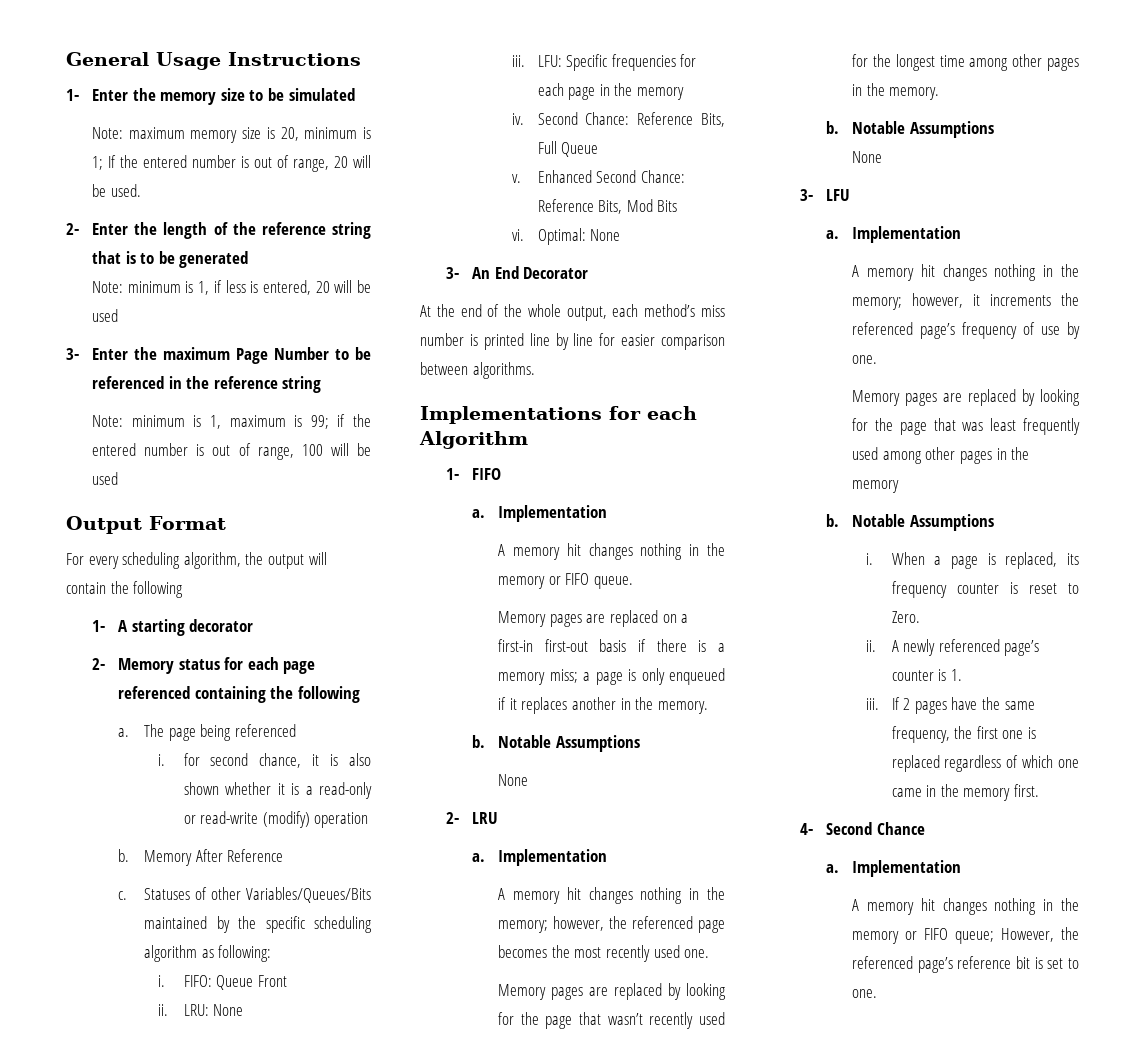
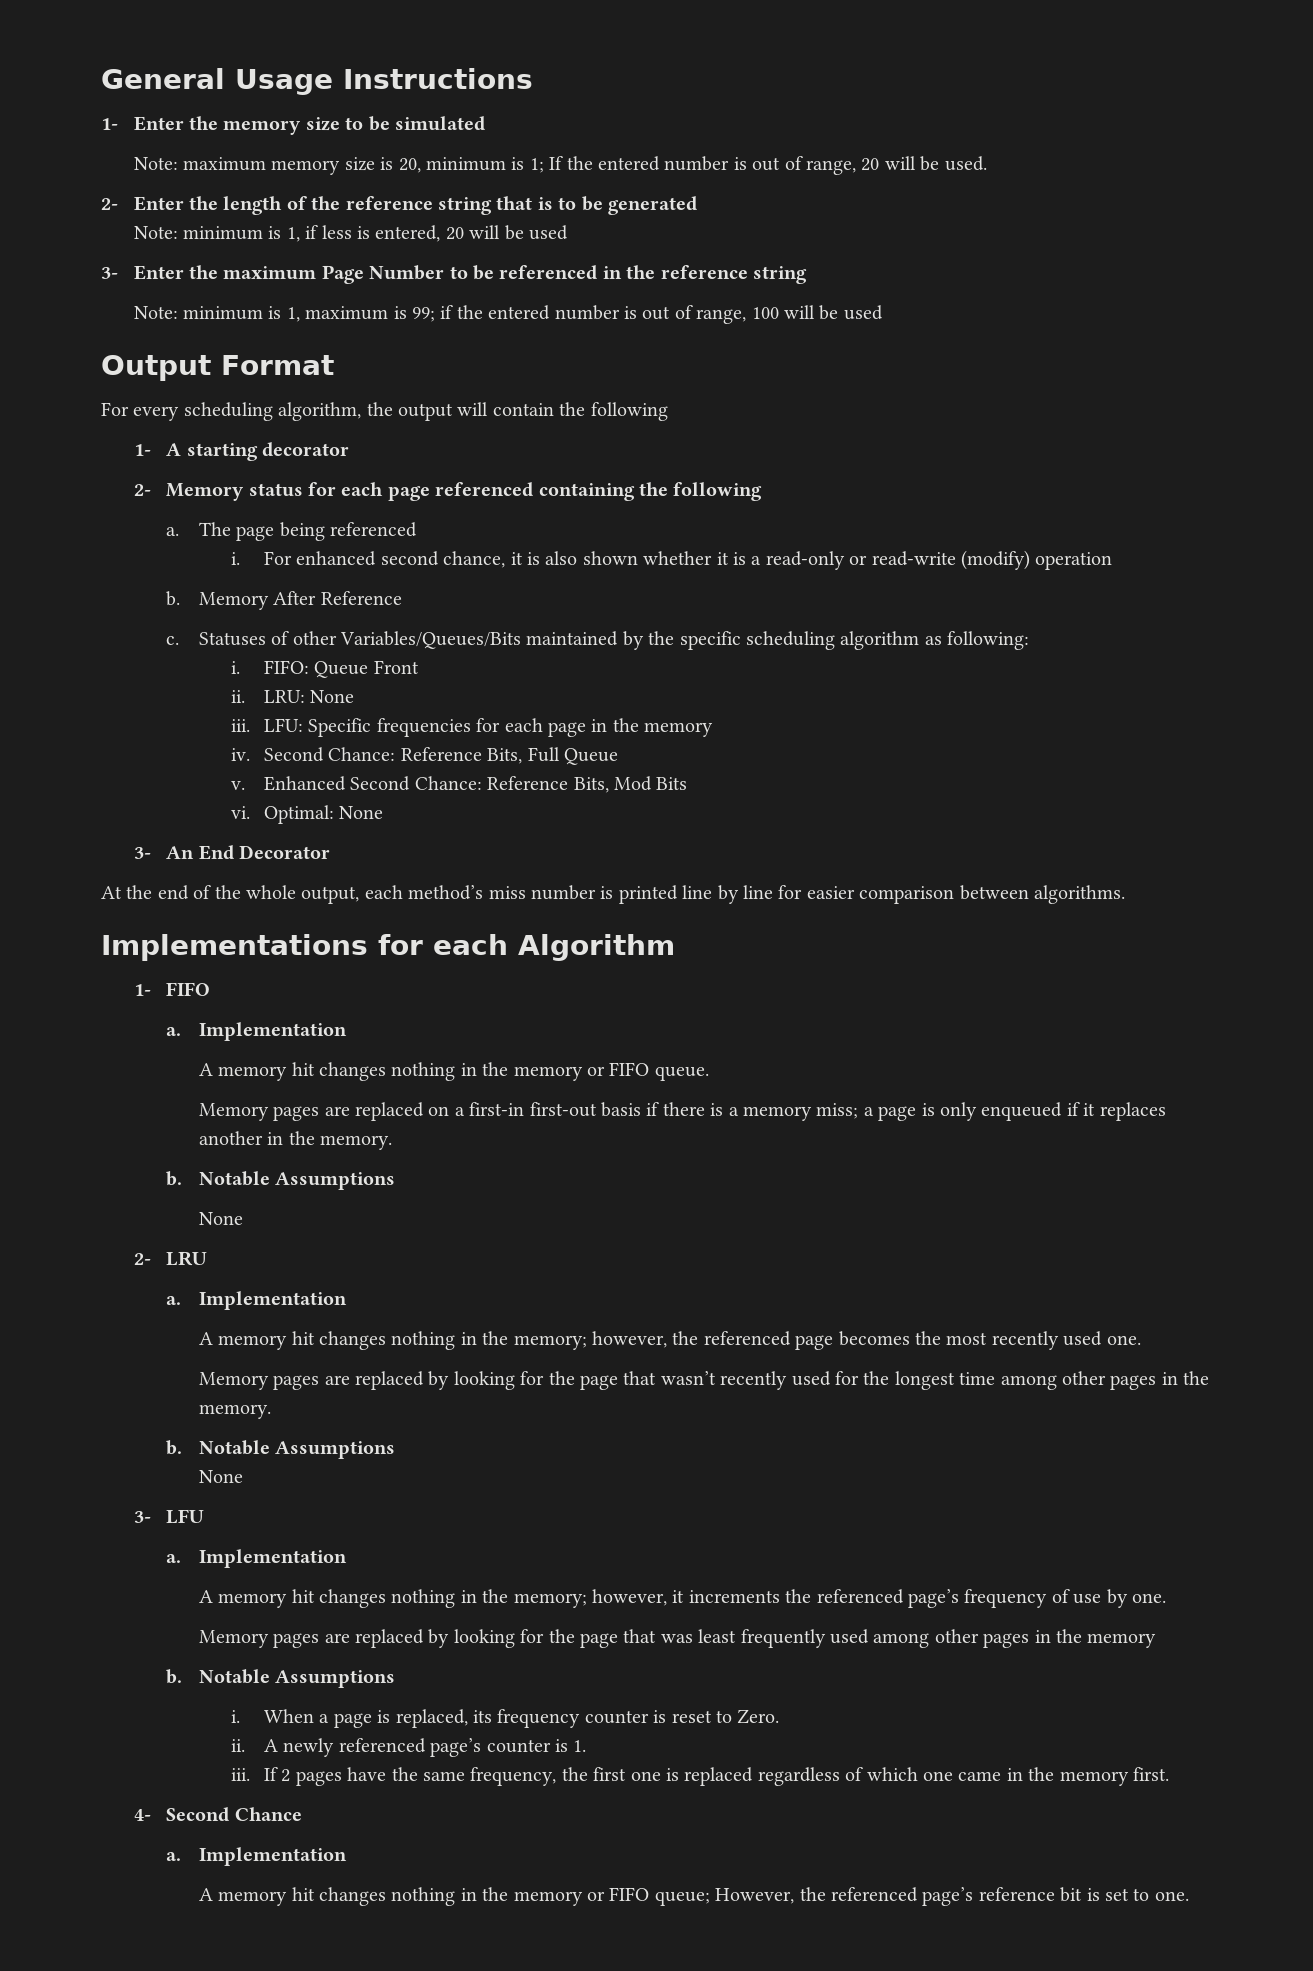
[183,753,200,766] for -> [263,551,377,566] For enhanced

